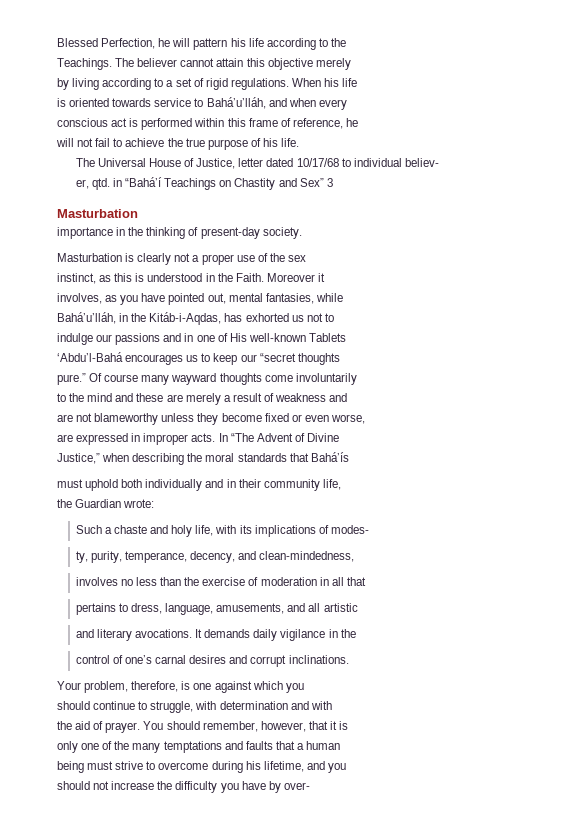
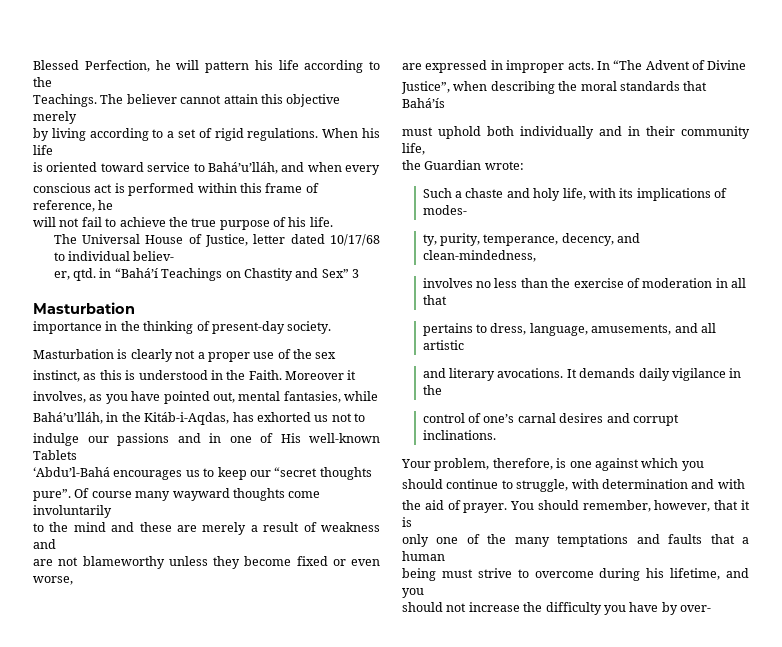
[112,98,152,107] towards -> [100,162,144,172] toward
[57,373,86,385] pure.” -> [33,489,71,501] pure”.
[57,453,100,464] Justice,” -> [401,81,450,94] Justice”,

